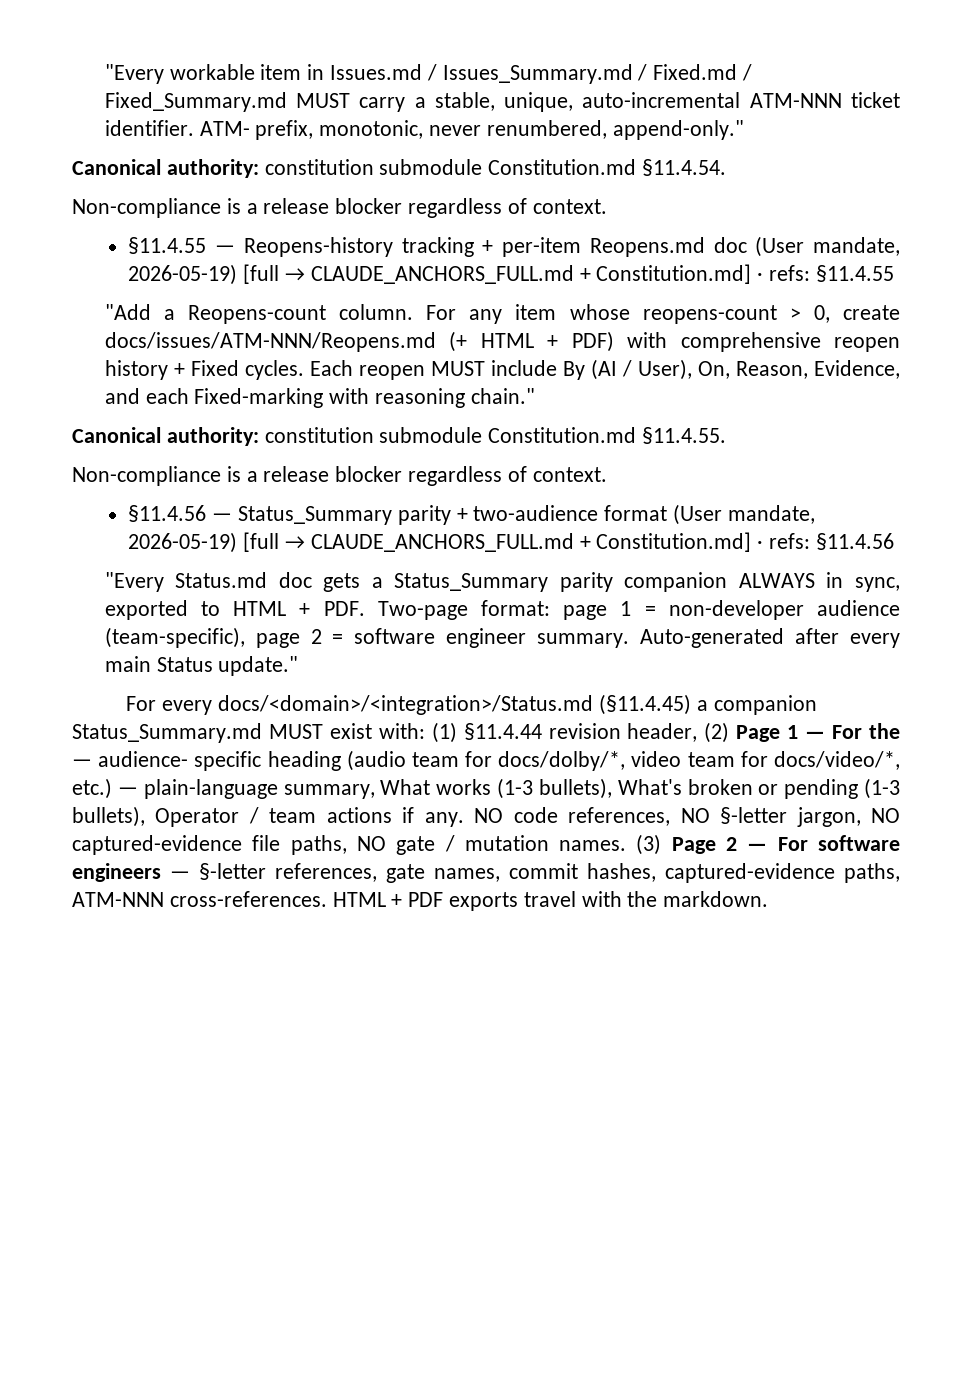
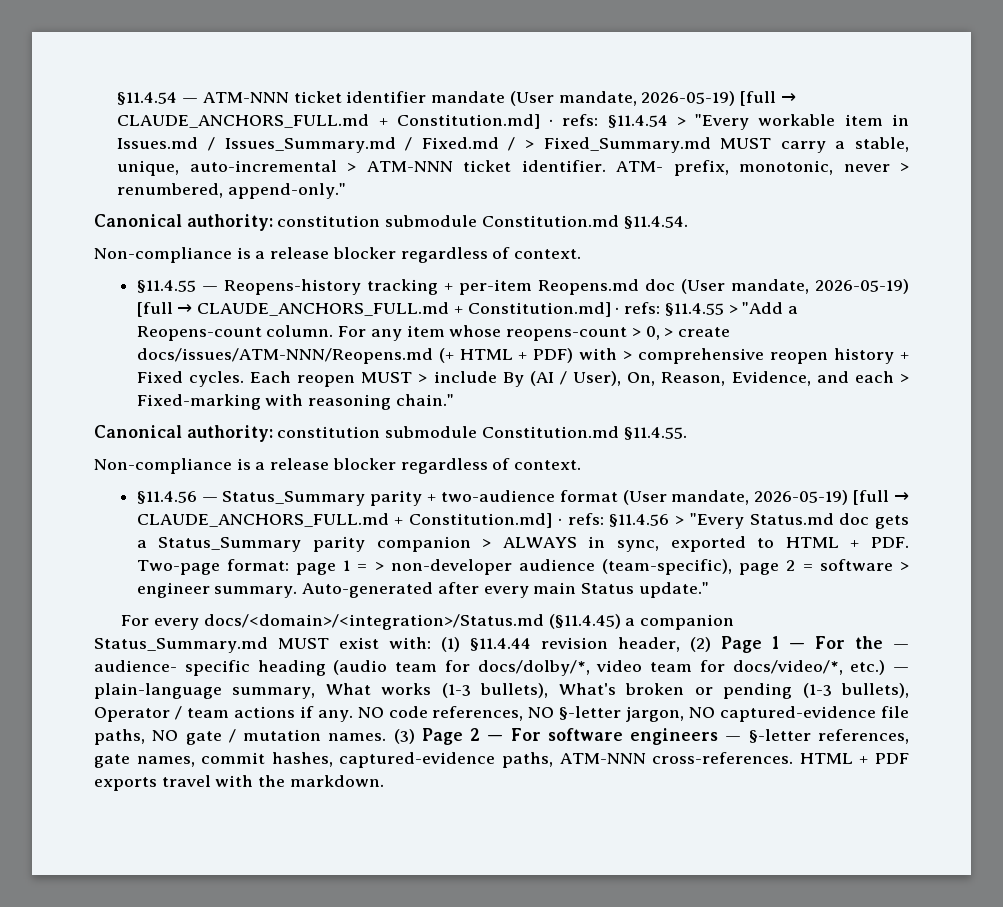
(104, 74) none -> [117,91,796,106] [117,114,686,129] §11.4.54 — ATM-NNN ticket identifier mandate (User mandate, 2026-05-19) [full → CLAUDE_ANCHORS_FULL.md + Constitution.md] · refs: §11.4.54 >
(752, 72) none -> [525,140,535,149] >
(741, 100) none -> [347,163,357,172] >
(481, 130) none -> [899,163,909,172] >
(894, 273) // -> [728,305,738,314] >
(830, 314) none -> [664,328,674,337] >
(668, 340) none -> [623,351,633,360] >
(485, 368) none -> [418,374,428,383] >
(189, 396) none -> [899,374,909,383] >
(894, 541) // -> [675,516,685,525] >
(728, 582) none -> [482,539,492,548] >
(656, 611) none -> [374,562,384,571] >
(436, 636) none -> [900,562,910,571] >

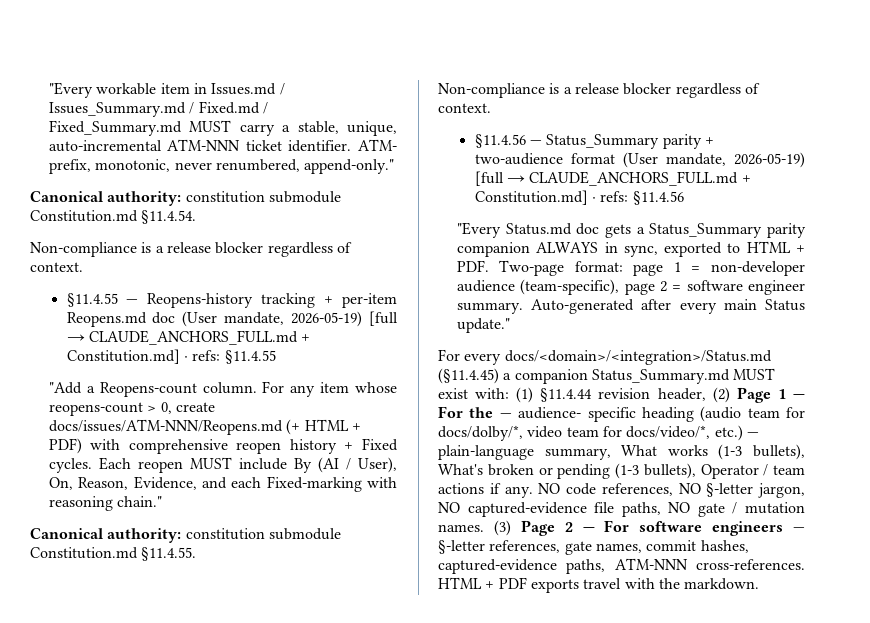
[117,91,796,106] [117,114,686,129] §11.4.54 — ATM-NNN ticket identifier mandate (User mandate, 2026-05-19) [full → CLAUDE_ANCHORS_FULL.md + Constitution.md] · refs: §11.4.54 > -> (48, 90) none
[525,140,535,149] > -> (268, 108) none
[347,163,357,172] > -> (162, 146) none
[899,163,909,172] > -> (212, 166) none
[728,305,738,314] > -> (276, 357) //
[664,328,674,337] > -> (172, 408) none
[623,351,633,360] > -> (121, 444) none
[418,374,428,383] > -> (232, 463) none
[899,374,909,383] > -> (262, 482) none
[675,516,685,525] > -> (684, 198) //
[482,539,492,548] > -> (530, 249) none
[374,562,384,571] > -> (701, 269) none
[900,562,910,571] > -> (743, 285) none

